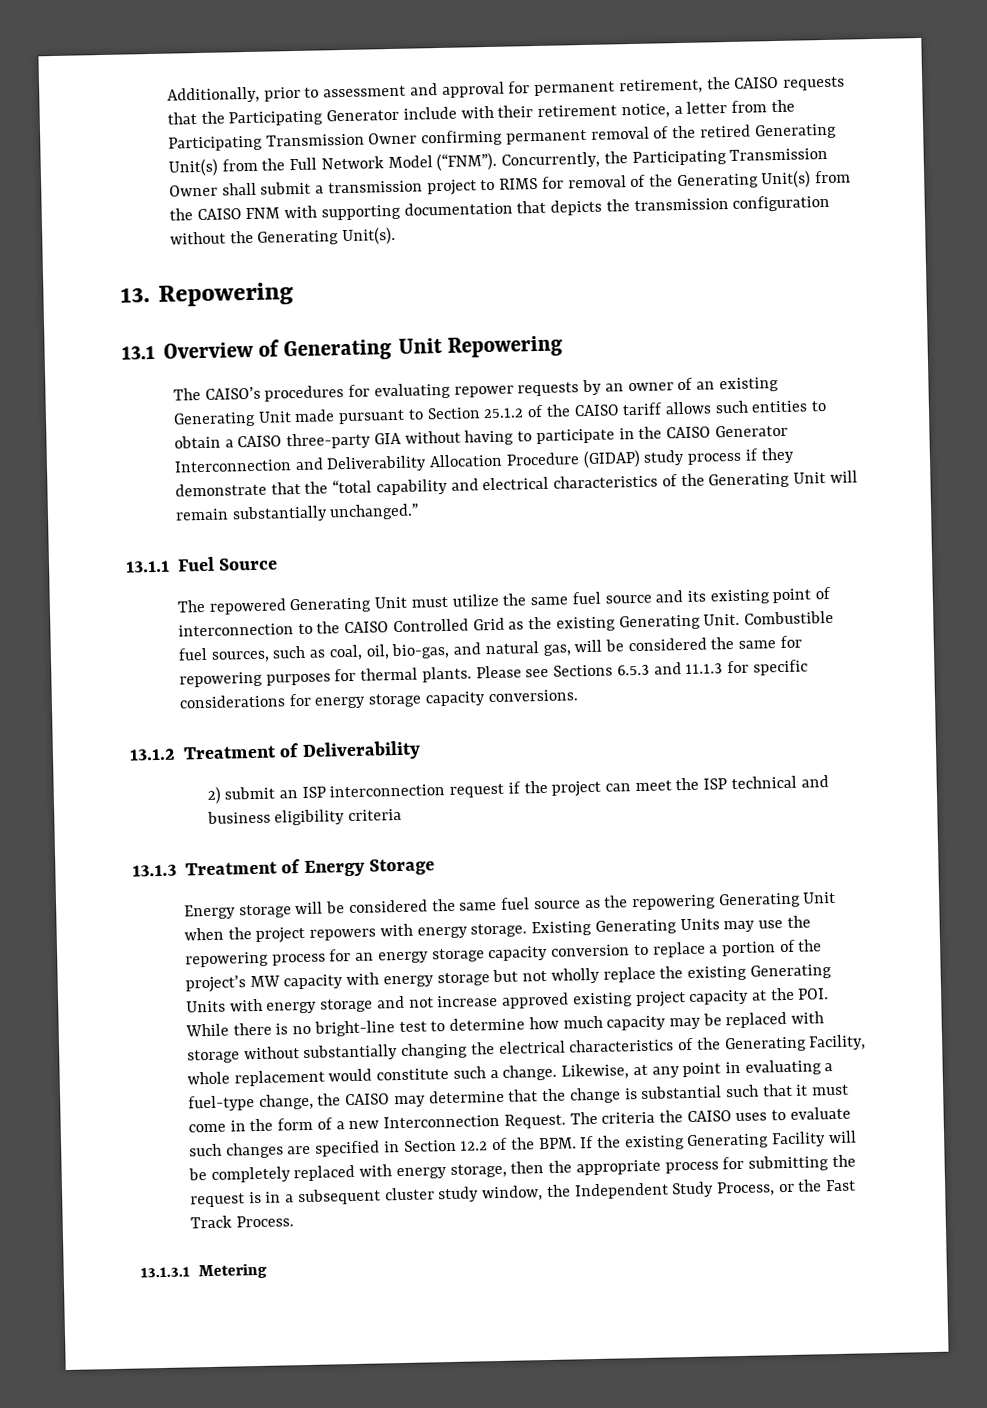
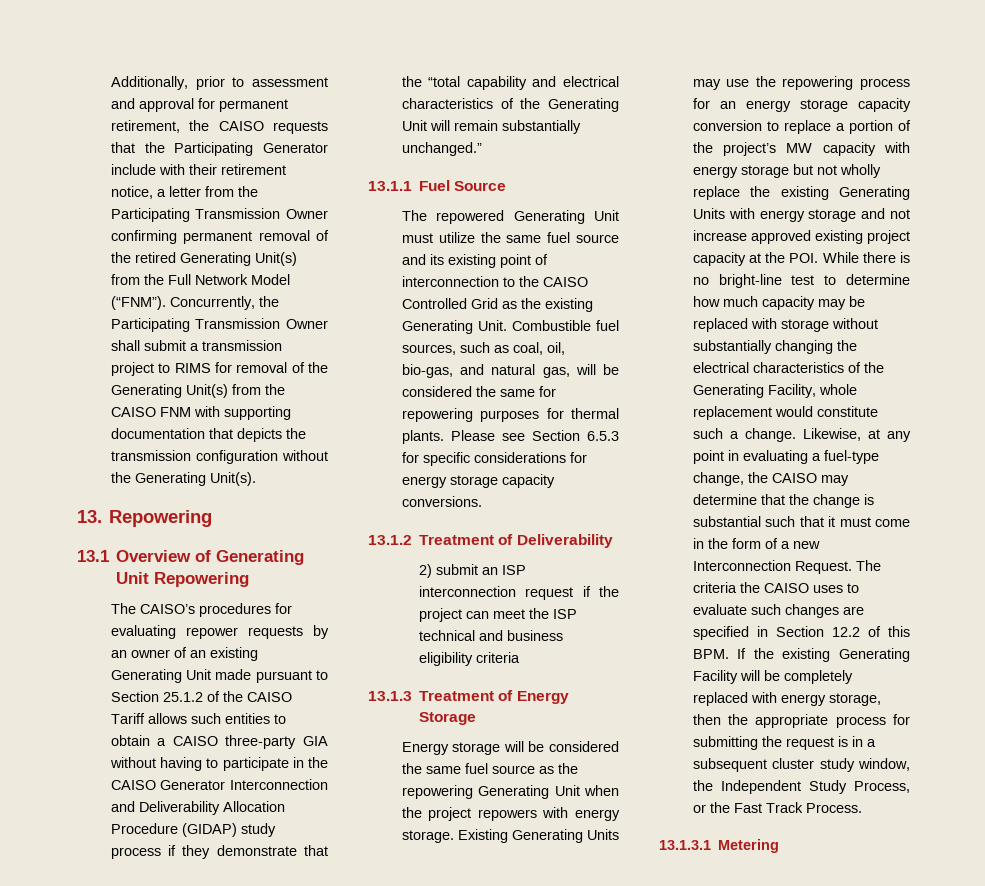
[622,402,664,416] tariff -> [110,713,145,724] Tariff
[553,662,724,677] Sections 6.5.3 and 11.1.3 -> [531,430,619,441] Section 6.5.3
[510,1137,535,1150] the -> [888,626,910,637] this

